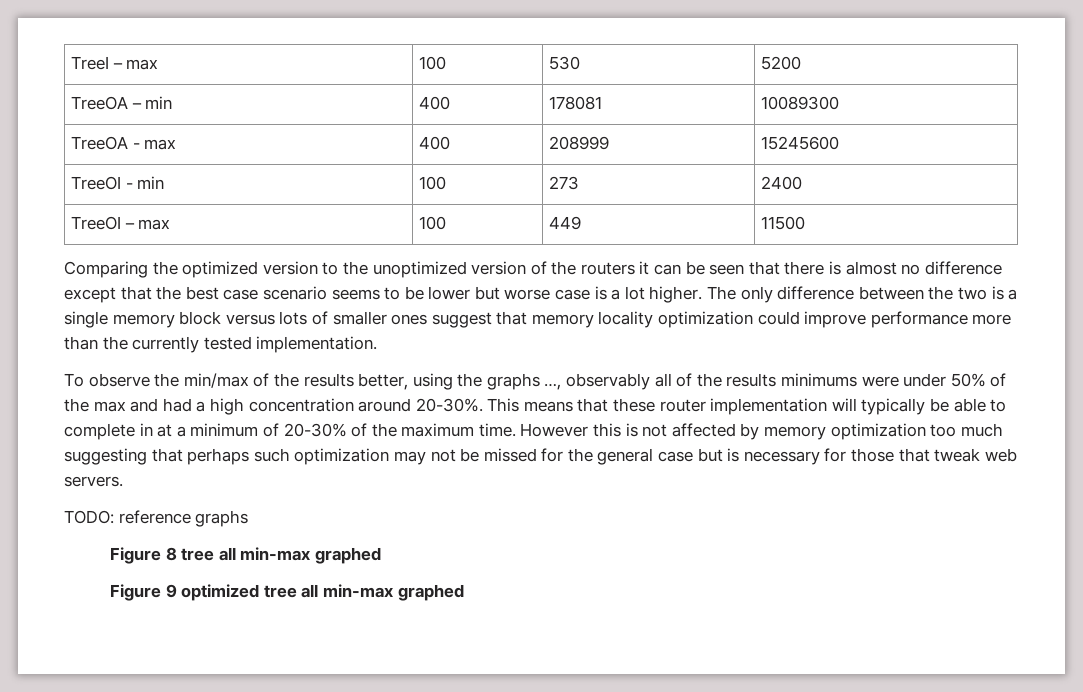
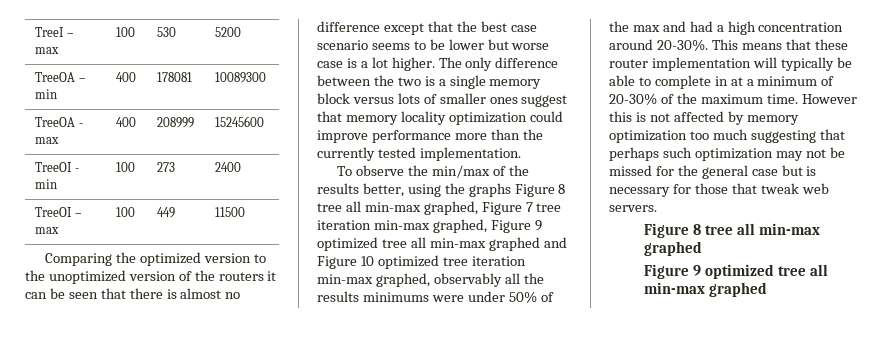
[544,383,562,390] …, -> [514,184,566,197] [317,201,562,215] [317,219,542,233] [317,237,567,251] [317,255,526,269] [317,273,430,287] Figure 8 tree all min-max graphed, Figure 7 tree iteration min-max graphed, Figure 9 optimized tree all min-max graphed and Figure 10 optimized tree iteration min-max graphed,
[676,373,693,387] of -> (520, 278) none
[64,510,249,527] // TODO: reference graphs -> (657, 208) none

